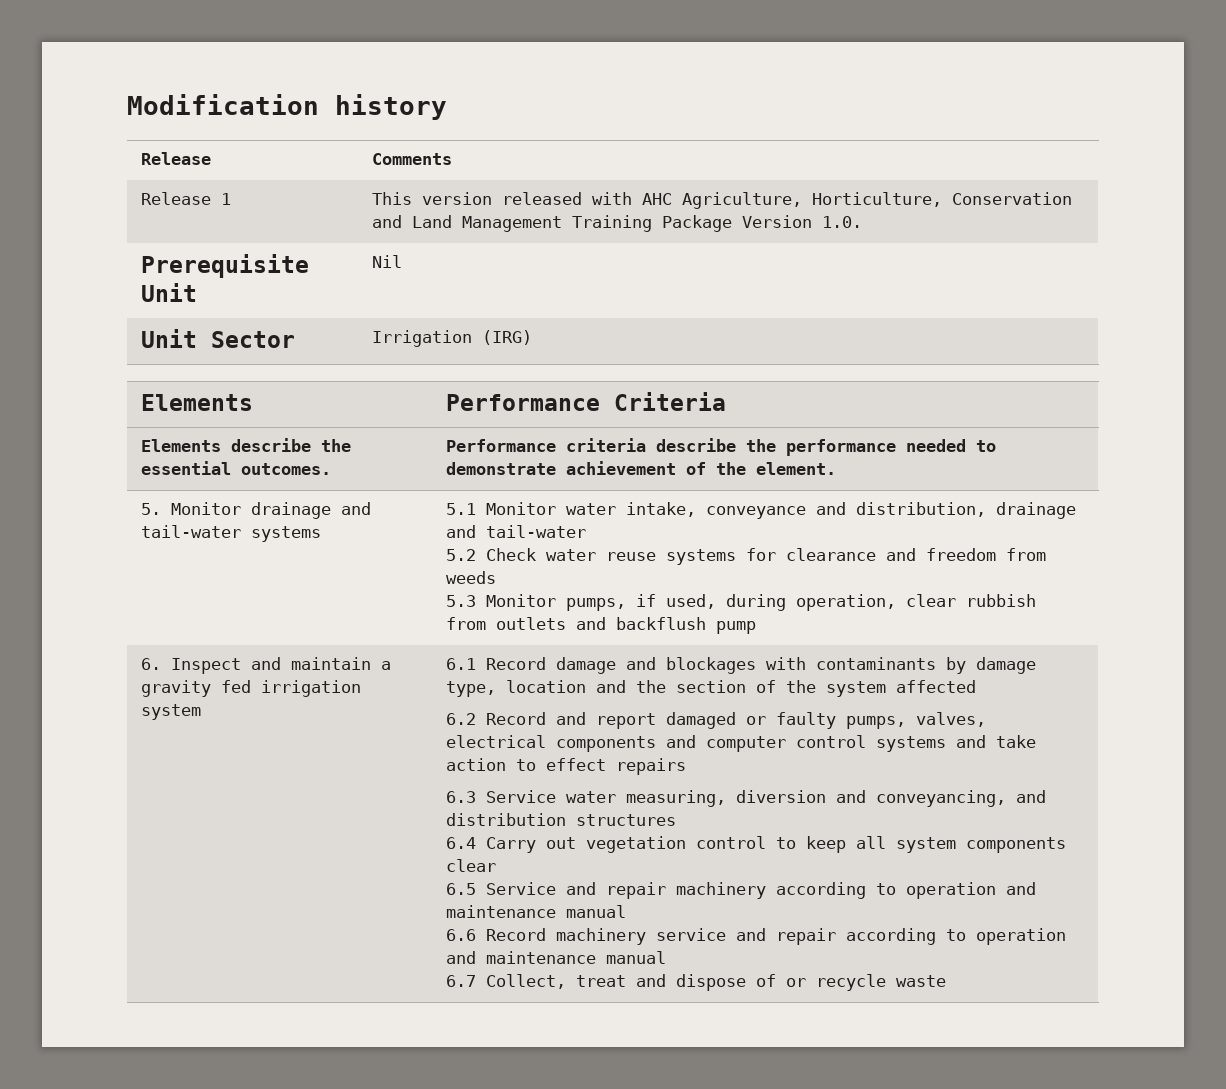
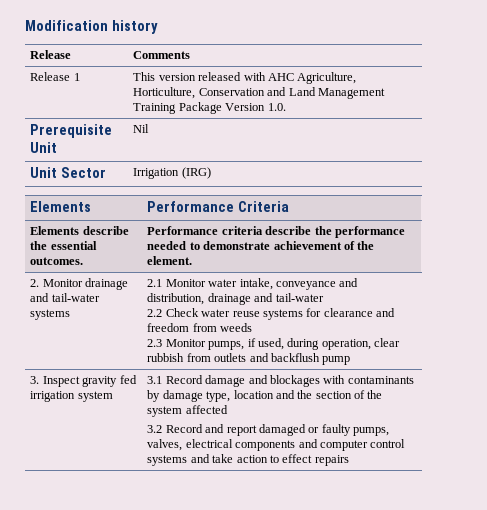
[141,503,162,515] 5. -> [30,279,40,287] 2.
[446,503,477,515] 5.1 -> [147,279,163,287] 2.1
[446,549,477,561] 5.2 -> [147,309,163,317] 2.2
[446,595,477,607] 5.3 -> [147,339,163,347] 2.3
[141,657,392,674] 6. Inspect and maintain a -> [30,376,80,387] 3. Inspect
[446,658,477,670] 6.1 -> [147,376,163,384] 3.1
[446,713,477,725] 6.2 -> [147,425,163,433] 3.2
[446,790,1047,807] [446,813,677,826] [446,836,1067,853] [446,859,497,872] [446,882,1037,899] [446,905,627,918] [446,928,1067,945] [446,951,667,964] [446,974,947,991] // 6.3 Service water measuring, diversion and conveyancing, and distribution structures // 6.4 Carry out vegetation control to keep all system components clear // 6.5 Service and repair machinery according to operation and maintenance manual // 6.6 Record machinery service and repair according to operation and maintenance manual // 6.7 Collect, treat and dispose of or recycle waste -> (349, 460) none

